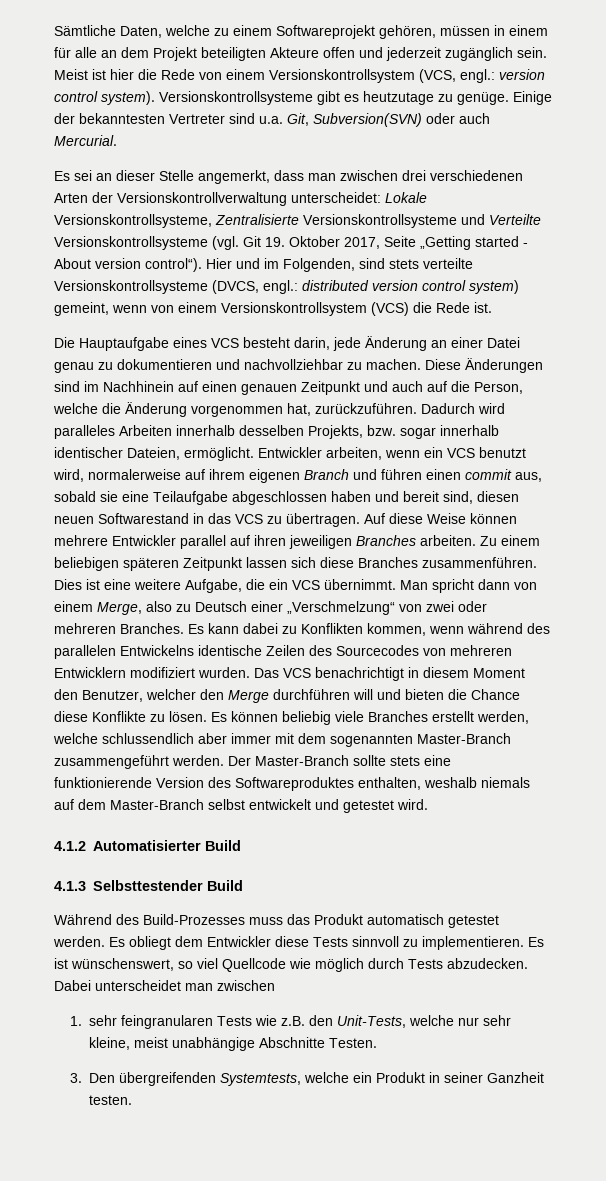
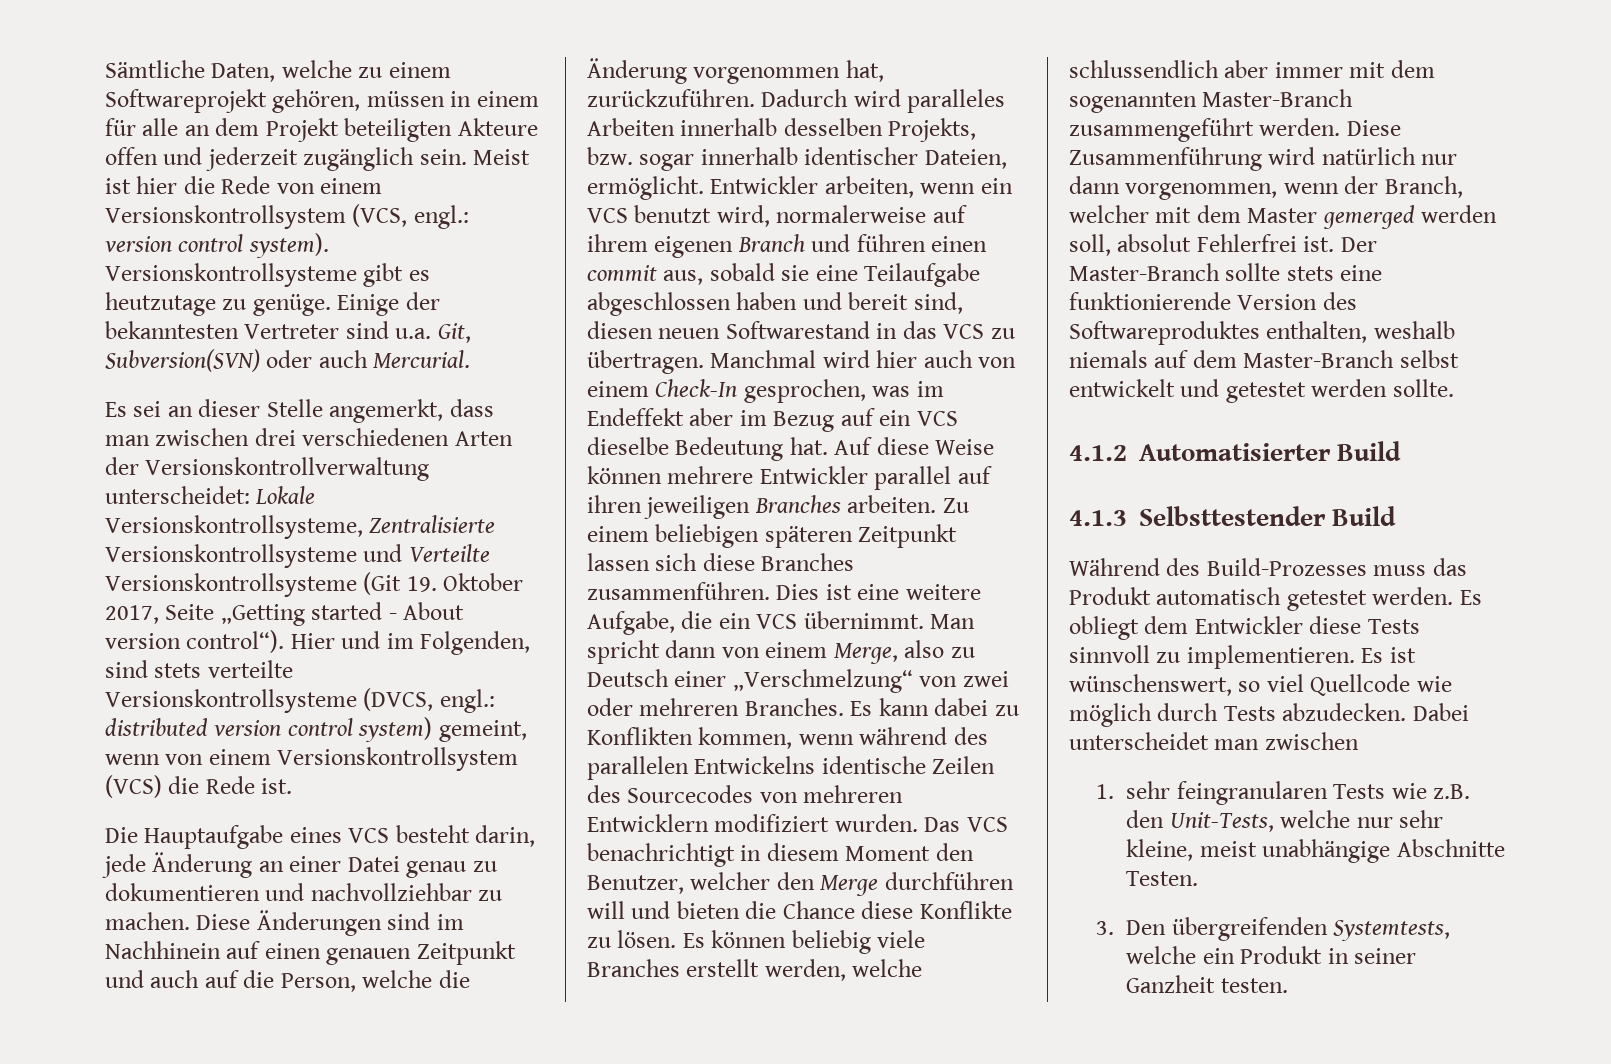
[212,236,261,250] (vgl. Git -> [363,572,402,595] (Git
(360, 520) none -> [710,350,1017,368] [587,379,944,403] [587,408,958,432] [587,437,828,461] Manchmal wird hier auch von einem Check-In gesprochen, was im Endeffekt aber im Bezug auf ein VCS dieselbe Bedeutung hat.
(224, 760) none -> [1346,120,1401,136] [1069,147,1458,171] [1069,176,1463,200] [1069,205,1498,229] [1069,234,1335,256] Diese Zusammenführung wird natürlich nur dann vorgenommen, wenn der Branch, welcher mit dem Master gemerged werden soll, absolut Fehlerfrei ist.
[397,799,428,810] wird. -> [1311,379,1454,397] werden sollte.

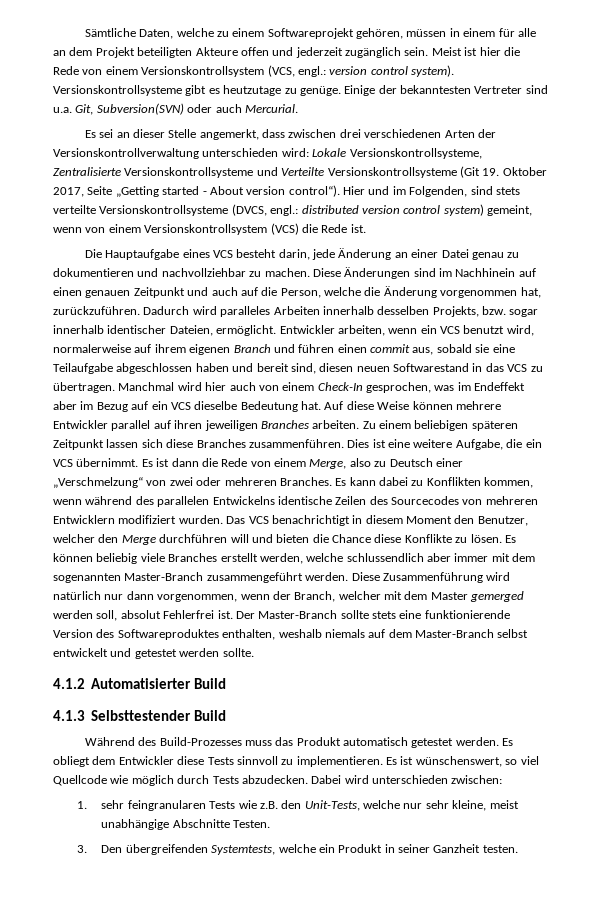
[105,435,150,446] man -> (286, 133) none
[105,486,250,504] unterscheidet: -> [202,148,309,157] unterschieden wird:
[930,614,976,629] [587,640,717,664] Man spricht dann -> [141,458,248,467] Es ist dann die Rede
[1069,732,1359,750] unterscheidet man zwischen -> [344,775,503,784] wird unterschieden zwischen:

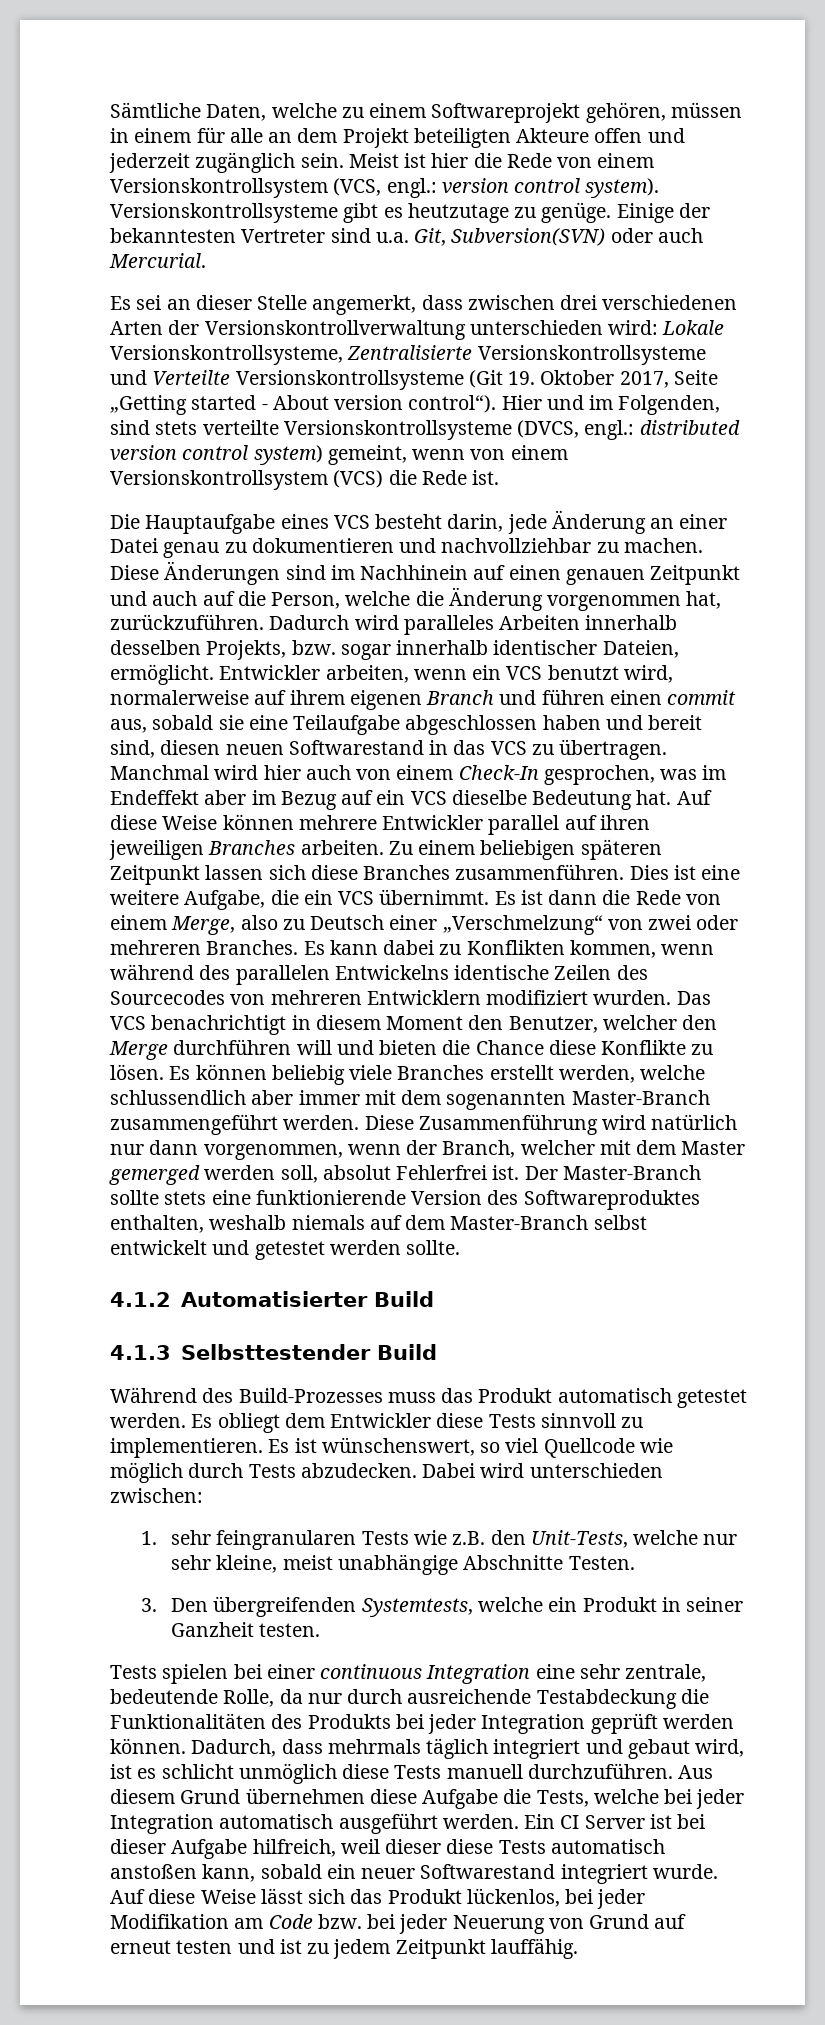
(518, 849) none -> [110,1664,707,1684] [110,1689,709,1709] [110,1713,734,1734] [110,1738,745,1759] [110,1763,714,1784] [110,1788,745,1809] [110,1813,706,1834] [110,1839,665,1859] [110,1864,718,1884] [110,1888,646,1909] [110,1914,687,1934] [110,1938,578,1959] // Tests spielen bei einer continuous Integration eine sehr zentrale, bedeutende Rolle, da nur durch ausreichende Testabdeckung die Funktionalitäten des Produkts bei jeder Integration geprüft werden können. Dadurch, dass mehrmals täglich integriert und gebaut wird, ist es schlicht unmöglich diese Tests manuell durchzuführen. Aus diesem Grund übernehmen diese Aufgabe die Tests, welche bei jeder Integration automatisch ausgeführt werden. Ein CI Server ist bei dieser Aufgabe hilfreich, weil dieser diese Tests automatisch anstoßen kann, sobald ein neuer Softwarestand integriert wurde. Auf diese Weise lässt sich das Produkt lückenlos, bei jeder Modifikation am Code bzw. bei jeder Neuerung von Grund auf erneut testen und ist zu jedem Zeitpunkt lauffähig.

